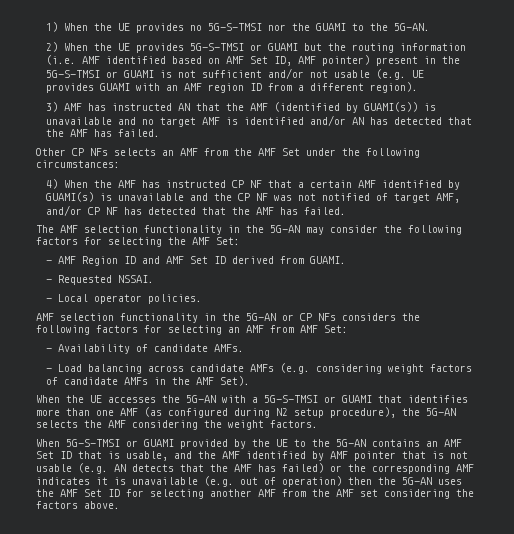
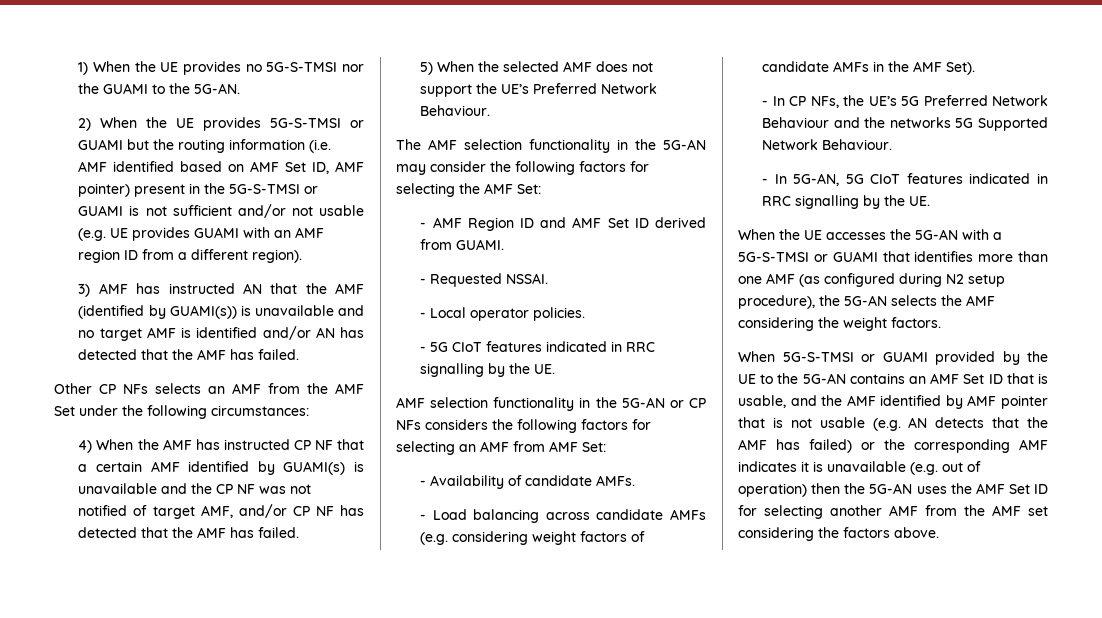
(347, 211) none -> [420,61,654,75] [420,83,658,97] [420,105,491,116] // 5) When the selected AMF does not support the UE’s Preferred Network Behaviour.
(203, 299) none -> [420,341,656,352] [420,363,556,377] // - 5G CIoT features indicated in RRC signalling by the UE.
(251, 381) none -> [762,95,1048,108] [762,117,1048,131] [762,139,893,150] [762,173,1048,186] [762,195,931,209] // - In CP NFs, the UE’s 5G Preferred Network Behaviour and the networks 5G Supported Network Behaviour. // - In 5G-AN, 5G CIoT features indicated in RRC signalling by the UE.

